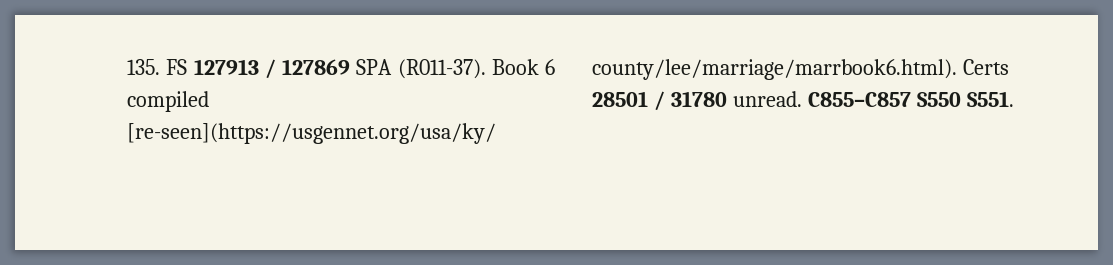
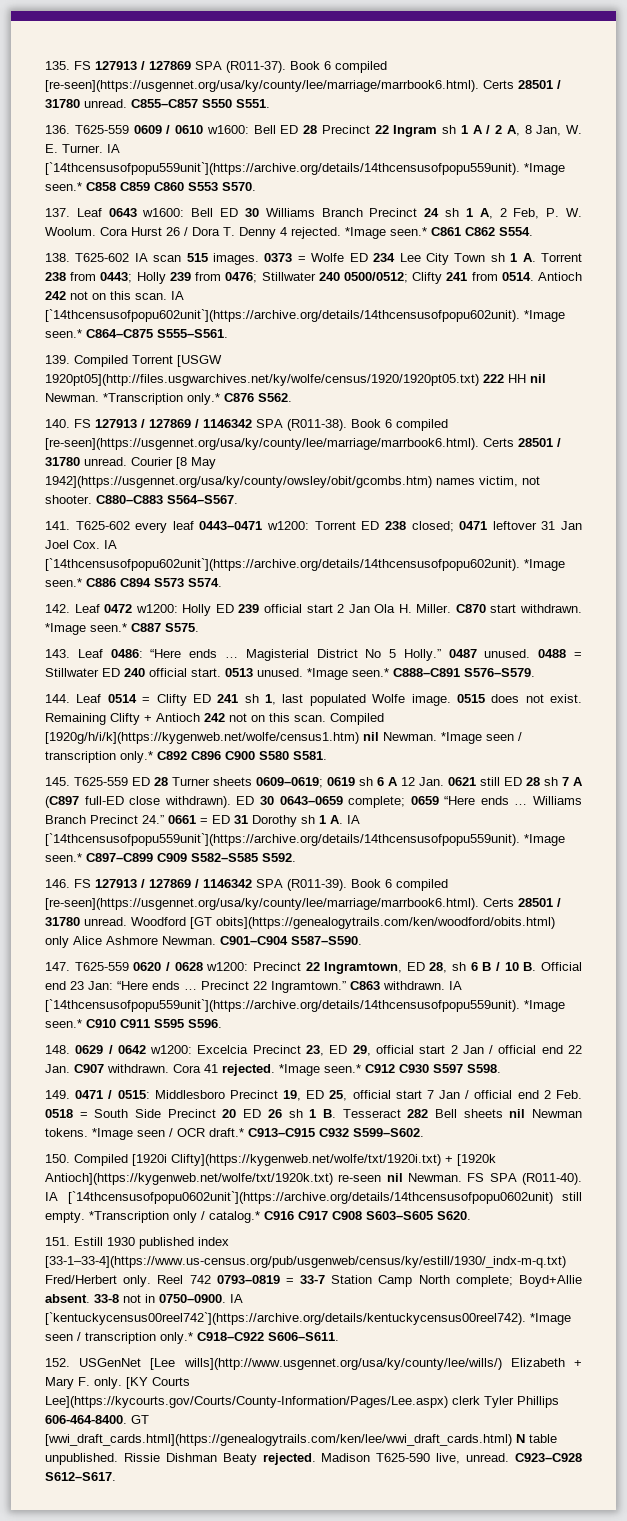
(1014, 99) none -> [45,125,582,137] [45,144,120,153] [45,162,565,175] [45,182,256,191] [45,208,582,219] [45,227,533,239] [45,253,583,265] [45,272,582,284] [45,291,184,300] [45,309,565,322] [45,329,228,338] [45,355,222,367] [45,374,546,386] [45,393,292,405] [45,419,448,431] [45,438,561,450] [45,457,216,469] [45,476,540,488] [45,495,238,504] [45,521,583,533] [45,540,117,549] [45,558,565,571] [45,578,222,587] [45,604,582,616] [45,623,199,635] [45,649,582,661] [45,668,535,680] [45,694,582,706] [45,713,384,725] [45,732,522,744] [45,751,327,763] [45,777,583,788] [45,796,582,808] [45,815,360,827] [45,833,565,846] [45,853,296,862] [45,879,448,891] [45,898,561,910] [45,917,555,929] [45,936,362,948] [45,962,582,974] [45,981,462,993] [45,999,565,1012] [45,1019,222,1028] [45,1045,583,1056] [45,1064,501,1076] [45,1090,583,1101] [45,1109,582,1118] [45,1128,424,1140] [45,1154,496,1166] [45,1173,582,1185] [45,1191,582,1204] [45,1211,471,1223] [45,1237,229,1249] [45,1256,566,1268] [45,1275,582,1287] [45,1294,243,1303] [45,1312,571,1325] [45,1332,339,1344] [45,1358,582,1370] [45,1377,190,1389] [45,1396,559,1408] [45,1415,149,1424] [45,1434,557,1446] [45,1453,583,1465] [45,1472,116,1481] // 136. T625-559 0609 / 0610 w1600: Bell ED 28 Precinct 22 Ingram sh 1 A / 2 A, 8 Jan, W. E. Turner. IA [`14thcensusofpopu559unit`](https://archive.org/details/14thcensusofpopu559unit). *Image seen.* C858 C859 C860 S553 S570. // 137. Leaf 0643 w1600: Bell ED 30 Williams Branch Precinct 24 sh 1 A, 2 Feb, P. W. Woolum. Cora Hurst 26 / Dora T. Denny 4 rejected. *Image seen.* C861 C862 S554. // 138. T625-602 IA scan 515 images. 0373 = Wolfe ED 234 Lee City Town sh 1 A. Torrent 238 from 0443; Holly 239 from 0476; Stillwater 240 0500/0512; Clifty 241 from 0514. Antioch 242 not on this scan. IA [`14thcensusofpopu602unit`](https://archive.org/details/14thcensusofpopu602unit). *Image seen.* C864–C875 S555–S561. // 139. Compiled Torrent [USGW 1920pt05](http://files.usgwarchives.net/ky/wolfe/census/1920/1920pt05.txt) 222 HH nil Newman. *Transcription only.* C876 S562. // 140. FS 127913 / 127869 / 1146342 SPA (R011-38). Book 6 compiled [re-seen](https://usgennet.org/usa/ky/county/lee/marriage/marrbook6.html). Certs 28501 / 31780 unread. Courier [8 May 1942](https://usgennet.org/usa/ky/county/owsley/obit/gcombs.htm) names victim, not shooter. C880–C883 S564–S567. // 141. T625-602 every leaf 0443–0471 w1200: Torrent ED 238 closed; 0471 leftover 31 Jan Joel Cox. IA [`14thcensusofpopu602unit`](https://archive.org/details/14thcensusofpopu602unit). *Image seen.* C886 C894 S573 S574. // 142. Leaf 0472 w1200: Holly ED 239 official start 2 Jan Ola H. Miller. C870 start withdrawn. *Image seen.* C887 S575. // 143. Leaf 0486: “Here ends … Magisterial District No 5 Holly.” 0487 unused. 0488 = Stillwater ED 240 official start. 0513 unused. *Image seen.* C888–C891 S576–S579. // 144. Leaf 0514 = Clifty ED 241 sh 1, last populated Wolfe image. 0515 does not exist. Remaining Clifty + Antioch 242 not on this scan. Compiled [1920g/h/i/k](https://kygenweb.net/wolfe/census1.htm) nil Newman. *Image seen / transcription only.* C892 C896 C900 S580 S581. // 145. T625-559 ED 28 Turner sheets 0609–0619; 0619 sh 6 A 12 Jan. 0621 still ED 28 sh 7 A (C897 full-ED close withdrawn). ED 30 0643–0659 complete; 0659 “Here ends … Williams Branch Precinct 24.” 0661 = ED 31 Dorothy sh 1 A. IA [`14thcensusofpopu559unit`](https://archive.org/details/14thcensusofpopu559unit). *Image seen.* C897–C899 C909 S582–S585 S592. // 146. FS 127913 / 127869 / 1146342 SPA (R011-39). Book 6 compiled [re-seen](https://usgennet.org/usa/ky/county/lee/marriage/marrbook6.html). Certs 28501 / 31780 unread. Woodford [GT obits](https://genealogytrails.com/ken/woodford/obits.html) only Alice Ashmore Newman. C901–C904 S587–S590. // 147. T625-559 0620 / 0628 w1200: Precinct 22 Ingramtown, ED 28, sh 6 B / 10 B. Official end 23 Jan: “Here ends … Precinct 22 Ingramtown.” C863 withdrawn. IA [`14thcensusofpopu559unit`](https://archive.org/details/14thcensusofpopu559unit). *Image seen.* C910 C911 S595 S596. // 148. 0629 / 0642 w1200: Excelcia Precinct 23, ED 29, official start 2 Jan / official end 22 Jan. C907 withdrawn. Cora 41 rejected. *Image seen.* C912 C930 S597 S598. // 149. 0471 / 0515: Middlesboro Precinct 19, ED 25, official start 7 Jan / official end 2 Feb. 0518 = South Side Precinct 20 ED 26 sh 1 B. Tesseract 282 Bell sheets nil Newman tokens. *Image seen / OCR draft.* C913–C915 C932 S599–S602. // 150. Compiled [1920i Clifty](https://kygenweb.net/wolfe/txt/1920i.txt) + [1920k Antioch](https://kygenweb.net/wolfe/txt/1920k.txt) re-seen nil Newman. FS SPA (R011-40). IA [`14thcensusofpopu0602unit`](https://archive.org/details/14thcensusofpopu0602unit) still empty. *Transcription only / catalog.* C916 C917 C908 S603–S605 S620. // 151. Estill 1930 published index [33-1–33-4](https://www.us-census.org/pub/usgenweb/census/ky/estill/1930/_indx-m-q.txt) Fred/Herbert only. Reel 742 0793–0819 = 33-7 Station Camp North complete; Boyd+Allie absent. 33-8 not in 0750–0900. IA [`kentuckycensus00reel742`](https://archive.org/details/kentuckycensus00reel742). *Image seen / transcription only.* C918–C922 S606–S611. // 152. USGenNet [Lee wills](http://www.usgennet.org/usa/ky/county/lee/wills/) Elizabeth + Mary F. only. [KY Courts Lee](https://kycourts.gov/Courts/County-Information/Pages/Lee.aspx) clerk Tyler Phillips 606-464-8400. GT [wwi_draft_cards.html](https://genealogytrails.com/ken/lee/wwi_draft_cards.html) N table unpublished. Rissie Dishman Beaty rejected. Madison T625-590 live, unread. C923–C928 S612–S617.

